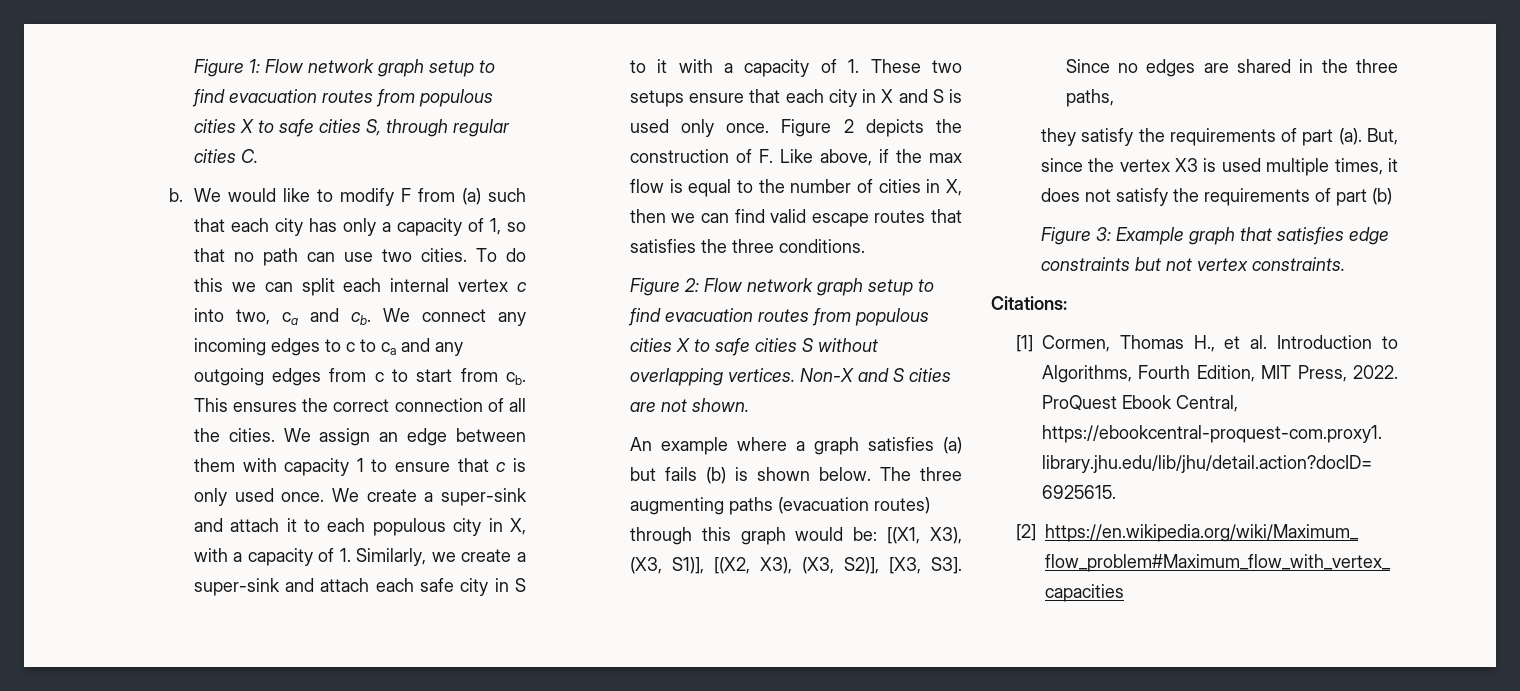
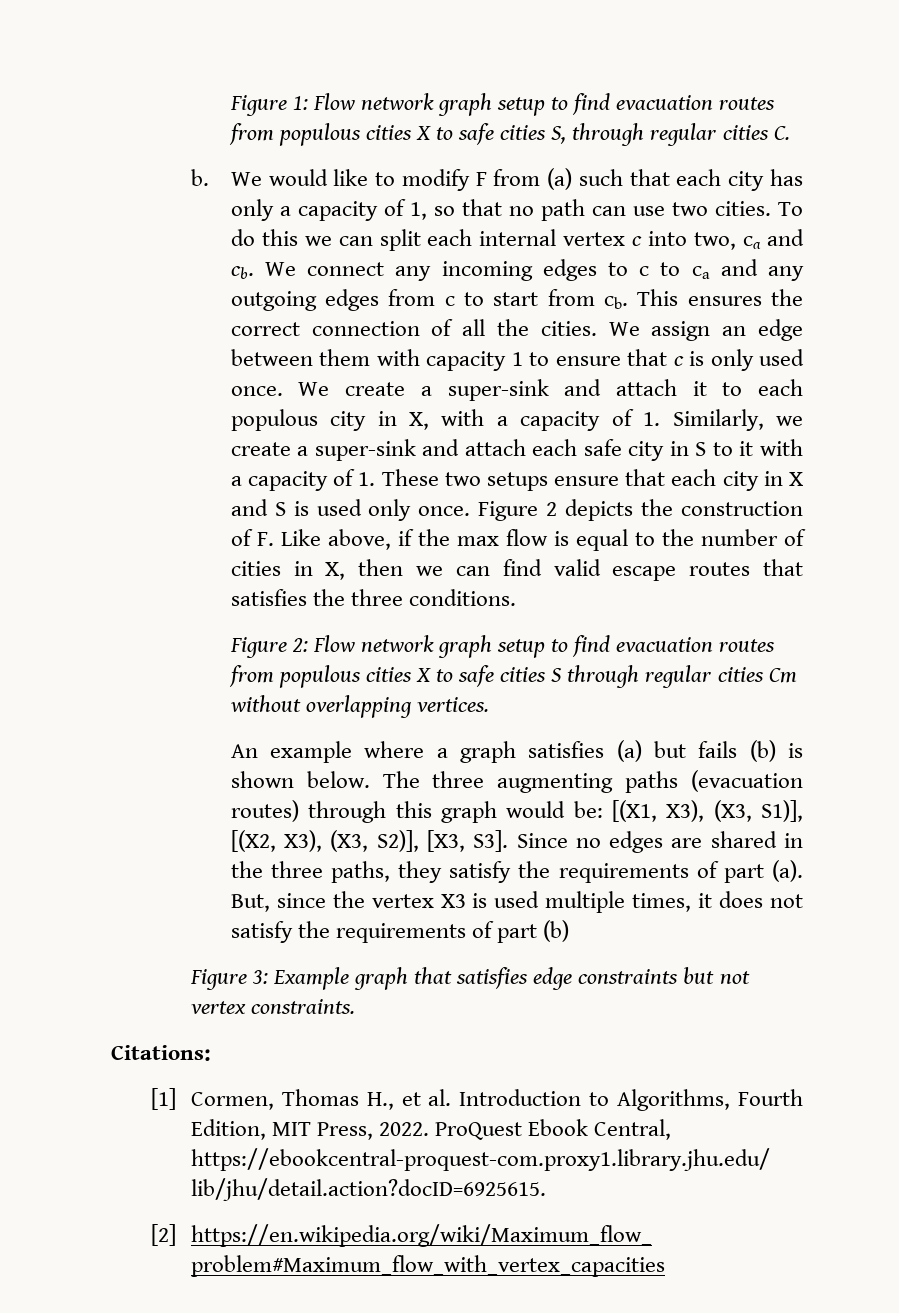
(814, 345) none -> [567,665,797,688] through regular cities Cm
[799,368,951,382] [629,398,749,412] Non-X and S cities are not shown. -> (489, 704) none
(1114, 98) // -> (391, 872) none

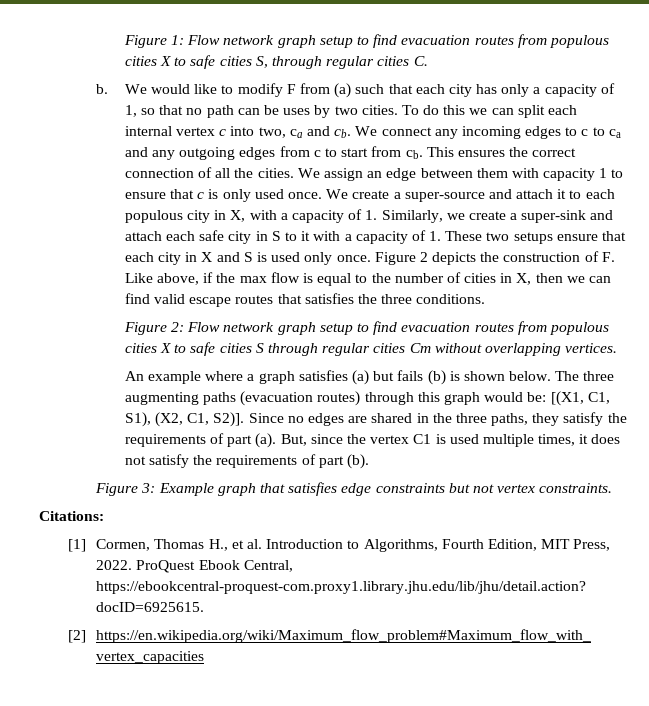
[632,206,665,216] use -> [263,105,331,118] be uses by
[447,379,549,401] super-sink -> [404,192,485,202] super-source
[666,800,803,822] [230,830,509,852] X3), (X3, S1)], [(X2, X3), (X3, S2)], [X3, S3]. -> [587,392,610,404] [124,412,245,427] C1, S1), (X2, C1, S2)].
[440,894,466,908] X3 -> [413,434,432,444] C1
[543,920,570,942] (b) -> [346,454,369,469] (b).

